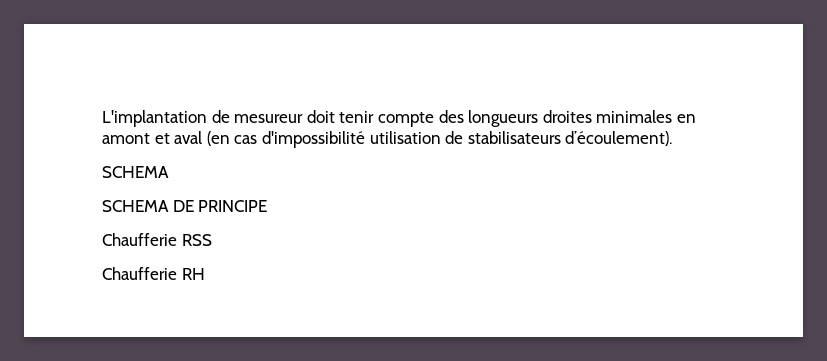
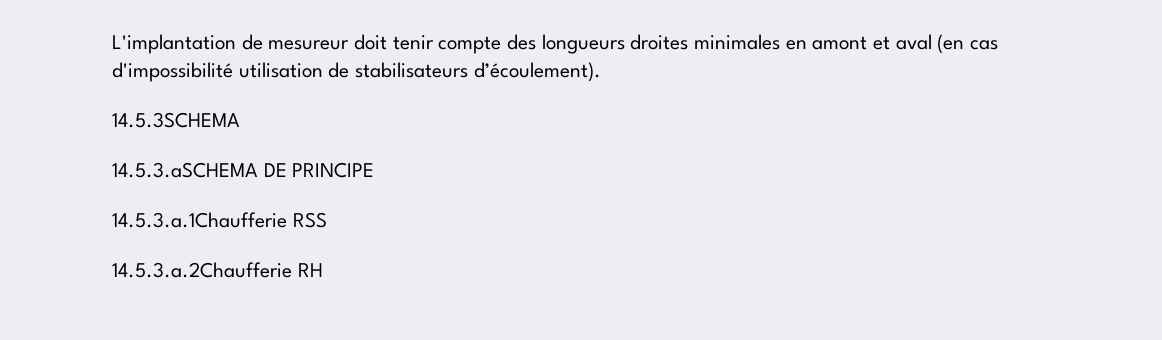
[102,166,169,178] [102,200,169,212] SCHEMA // SCHEMA -> [112,112,240,128] [112,162,258,178] 14.5.3SCHEMA // 14.5.3.aSCHEMA
[102,233,177,246] Chaufferie -> [112,212,287,228] 14.5.3.a.1Chaufferie
[102,267,177,280] Chaufferie -> [112,262,292,278] 14.5.3.a.2Chaufferie

